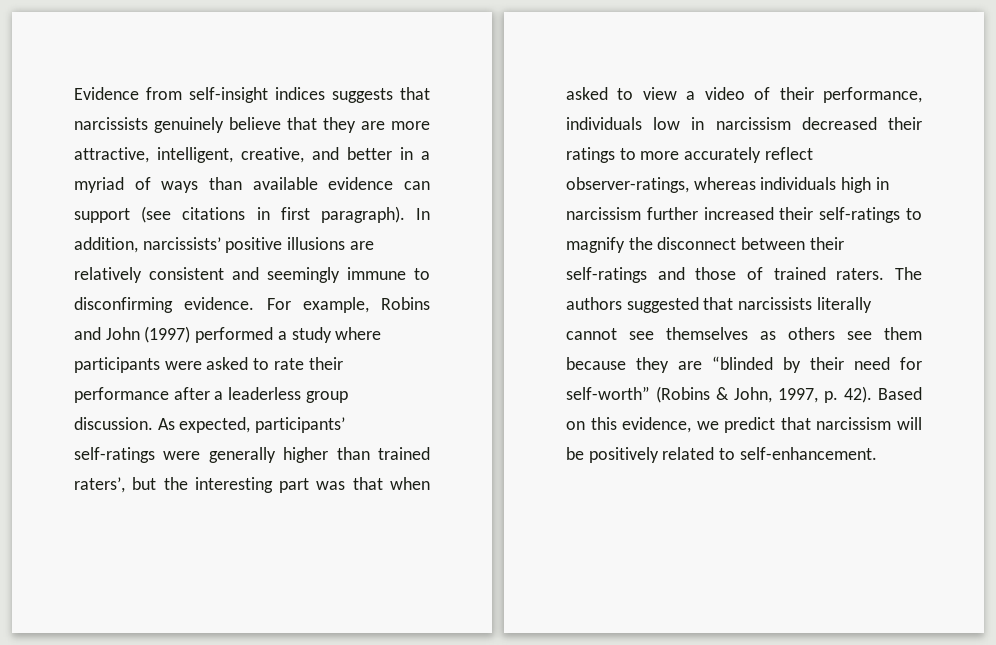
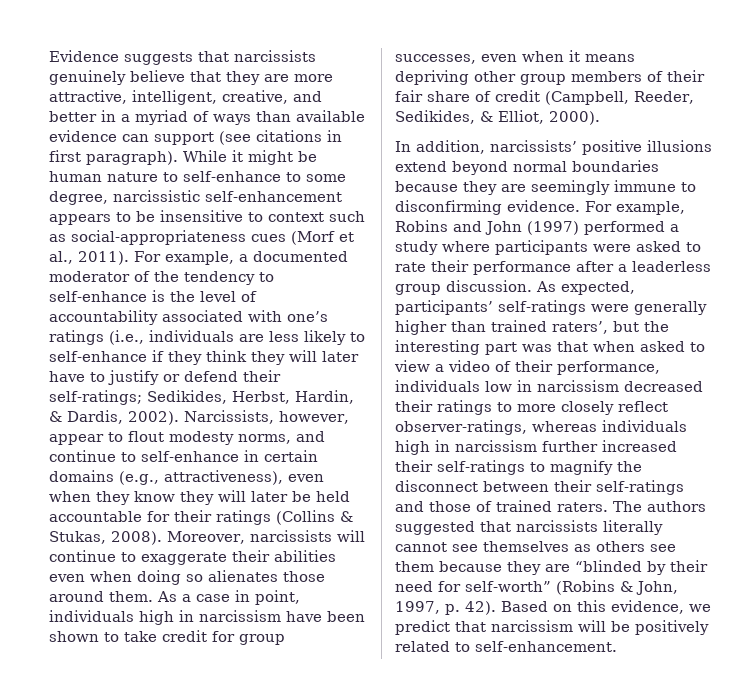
[146,87,325,103] from self-insight indices -> (119, 56) none
(405, 214) none -> [183,150,317,165] [49,171,346,182] [49,190,342,205] [49,210,365,225] [49,230,354,245] [49,251,348,265] [49,271,274,285] [49,290,257,302] [49,310,328,325] [49,330,365,345] [49,350,359,365] [49,370,281,385] [49,390,354,405] [49,410,349,425] [49,431,325,445] [49,450,318,462] [49,470,324,485] [49,490,350,505] [49,510,353,525] [49,530,365,545] [49,550,336,565] [49,570,325,585] [49,590,300,605] [49,610,365,625] [49,630,285,645] [395,50,635,64] [395,70,705,85] [395,90,694,105] [395,110,600,125] While it might be human nature to self-enhance to some degree, narcissistic self-enhancement appears to be insensitive to context such as social-appropriateness cues (Morf et al., 2011). For example, a documented moderator of the tendency to self-enhance is the level of accountability associated with one’s ratings (i.e., individuals are less likely to self-enhance if they think they will later have to justify or defend their self-ratings; Sedikides, Herbst, Hardin, & Dardis, 2002). Narcissists, however, appear to flout modesty norms, and continue to self-enhance in certain domains (e.g., attractiveness), even when they know they will later be held accountable for their ratings (Collins & Stukas, 2008). Moreover, narcissists will continue to exaggerate their abilities even when doing so alienates those around them. As a case in point, individuals high in narcissism have been shown to take credit for group successes, even when it means depriving other group members of their fair share of credit (Campbell, Reeder, Sedikides, & Elliot, 2000). //
[349,241,374,250] [74,267,259,283] are relatively consistent and -> [395,160,659,175] [395,181,526,195] extend beyond normal boundaries because they are
[684,147,762,163] accurately -> [561,401,614,415] closely

